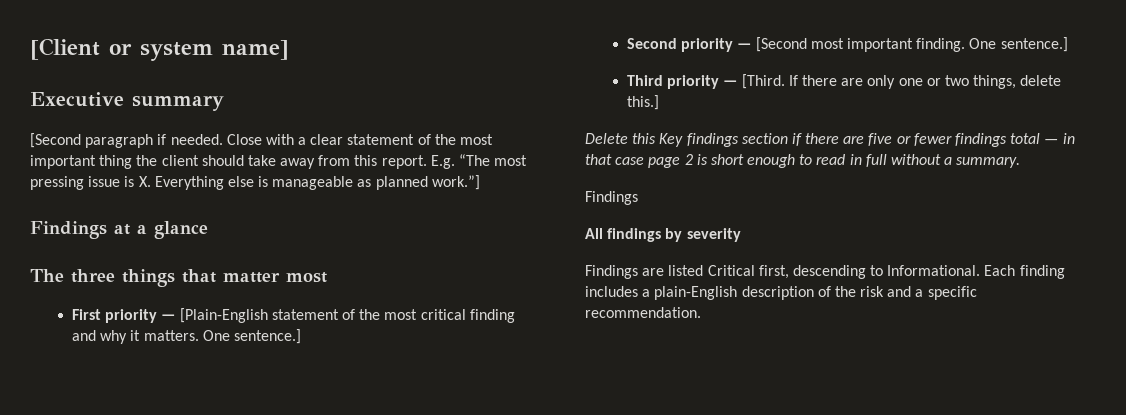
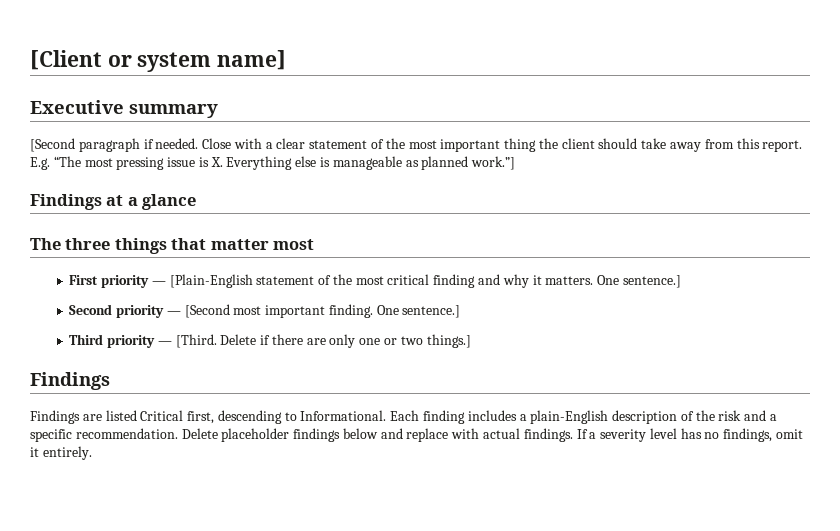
[788,75,798,86] If -> [220,334,271,345] Delete if
[973,75,1062,89] [627,95,660,110] [585,133,1075,147] [585,154,1021,168] [585,191,638,205] [585,228,741,242] things, delete this.] // Delete this Key findings section if there are five or fewer findings total — in that case page 2 is short enough to read in full without a summary. // Findings // All findings by severity -> [426,334,471,348] [30,372,110,390] things.] // Findings
(701, 312) none -> [181,428,804,442] [30,446,92,460] Delete placeholder findings below and replace with actual findings. If a severity level has no findings, omit it entirely.

